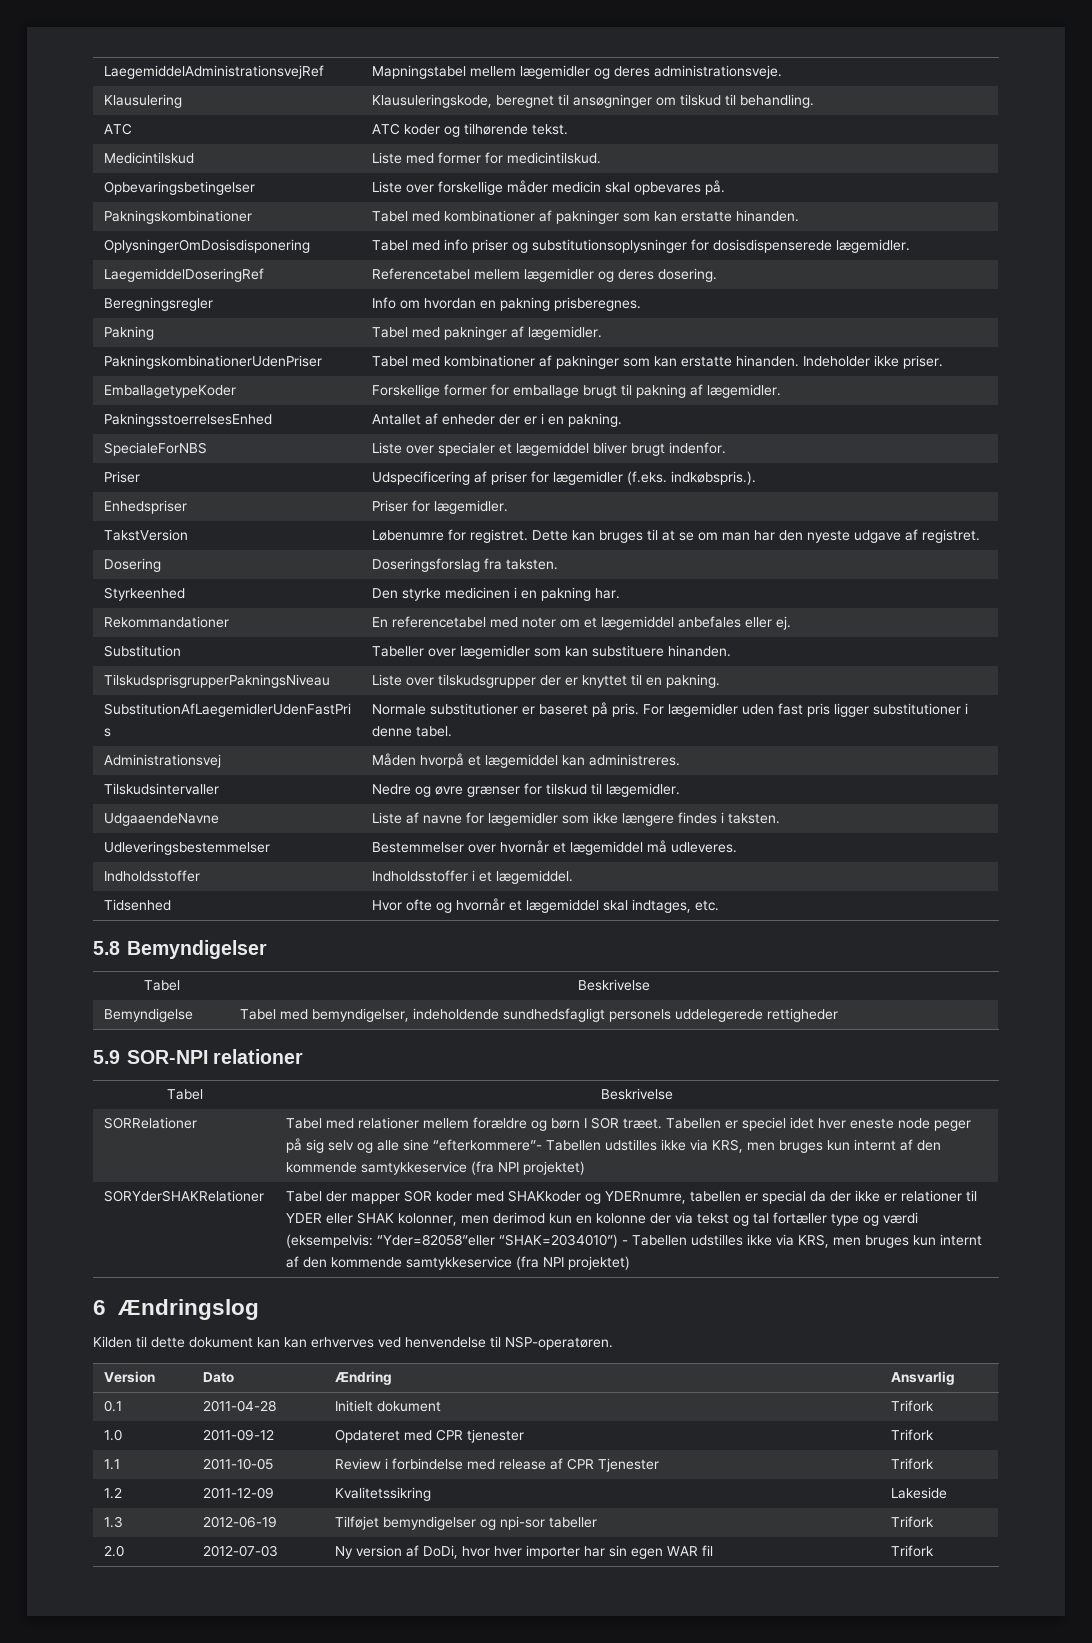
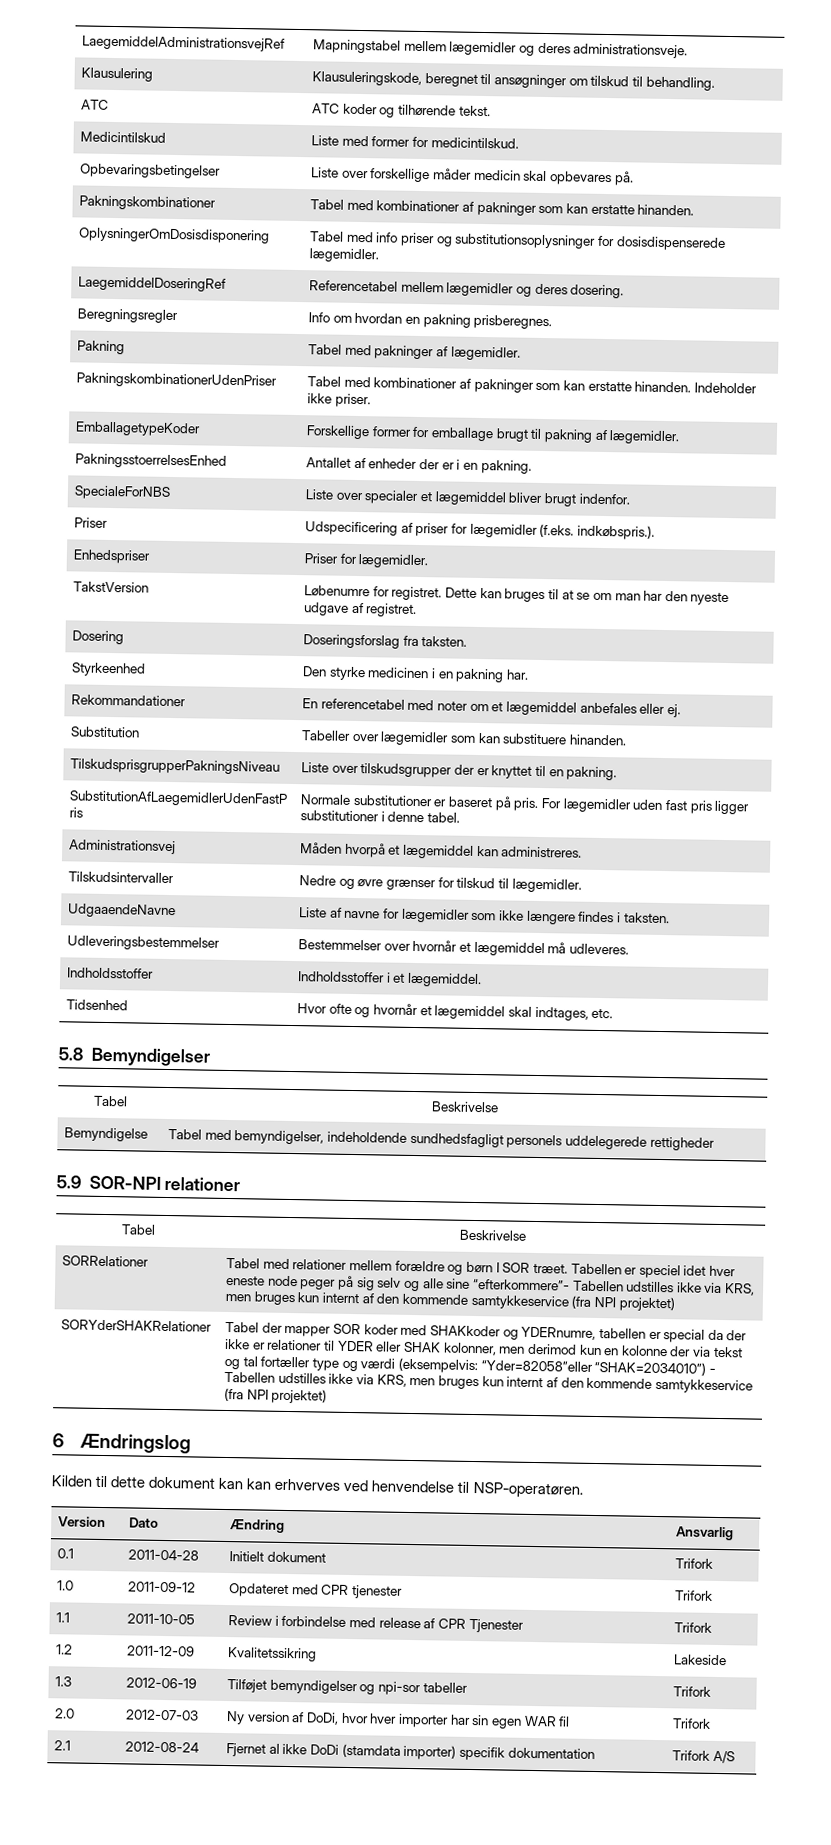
(934, 1551) none -> [54,1740,72,1751] [125,1741,200,1753] [226,1743,595,1761] [672,1750,735,1764] // 2.1 | 2012-08-24 | Fjernet al ikke DoDi (stamdata importer) specifik dokumentation | Trifork A/S

